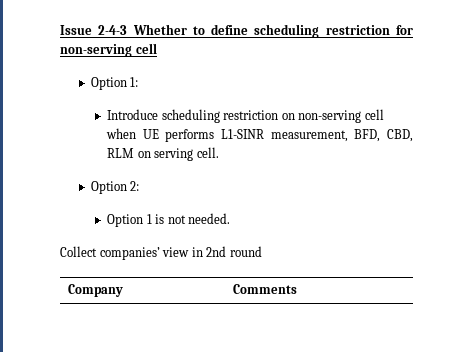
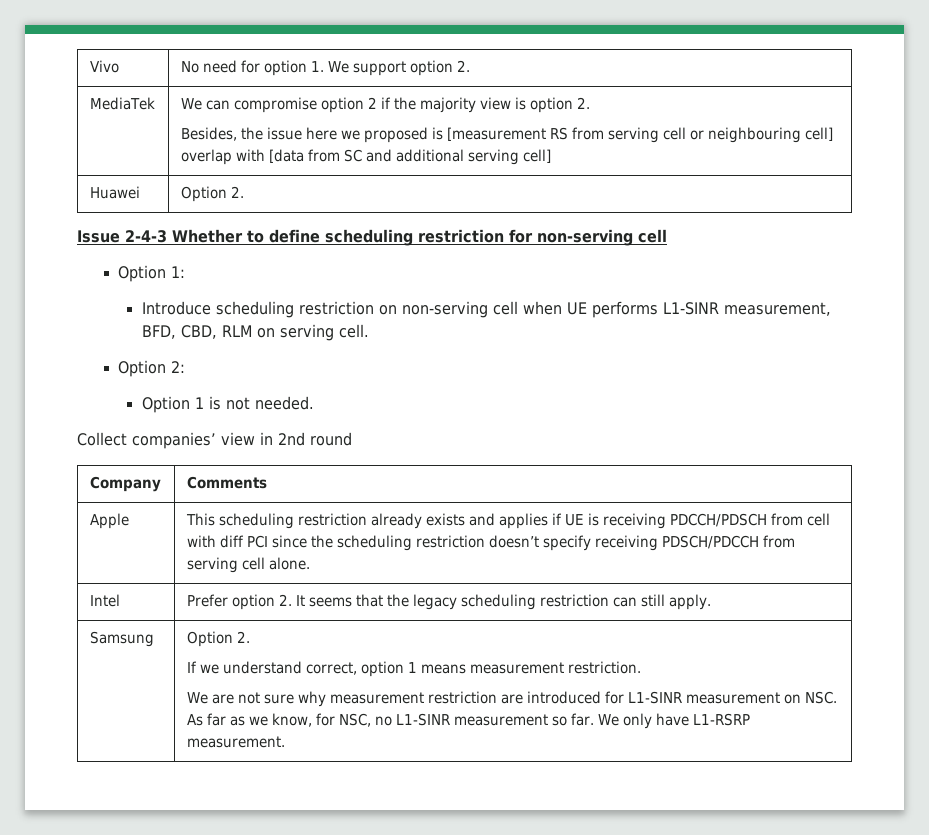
(60, 30) none -> [89,60,119,73] [180,60,470,76] [89,97,155,110] [180,97,590,113] [180,127,833,143] [180,149,551,165] [89,186,140,199] [180,186,244,202] Vivo | No need for option 1. We support option 2. // MediaTek | We can compromise option 2 if the majority view is option 2. // Besides, the issue here we proposed is [measurement RS from serving cell or neighbouring cell] overlap with [data from SC and additional serving cell] // Huawei | Option 2. //
(298, 289) none -> [89,513,129,529] [185,513,830,529] [186,535,795,551] [186,557,310,573] [89,594,120,607] [186,594,711,610] [89,631,154,647] [186,631,250,647] [186,661,641,677] [186,691,837,707] [186,713,750,729] [186,736,285,748] // Apple | This scheduling restriction already exists and applies if UE is receiving PDCCH/PDSCH from cell with diff PCI since the scheduling restriction doesn’t specify receiving PDSCH/PDCCH from serving cell alone. // Intel | Prefer option 2. It seems that the legacy scheduling restriction can still apply. // Samsung | Option 2. // If we understand correct, option 1 means measurement restriction. // We are not sure why measurement restriction are introduced for L1-SINR measurement on NSC. As far as we know, for NSC, no L1-SINR measurement so far. We only have L1-RSRP measurement.

